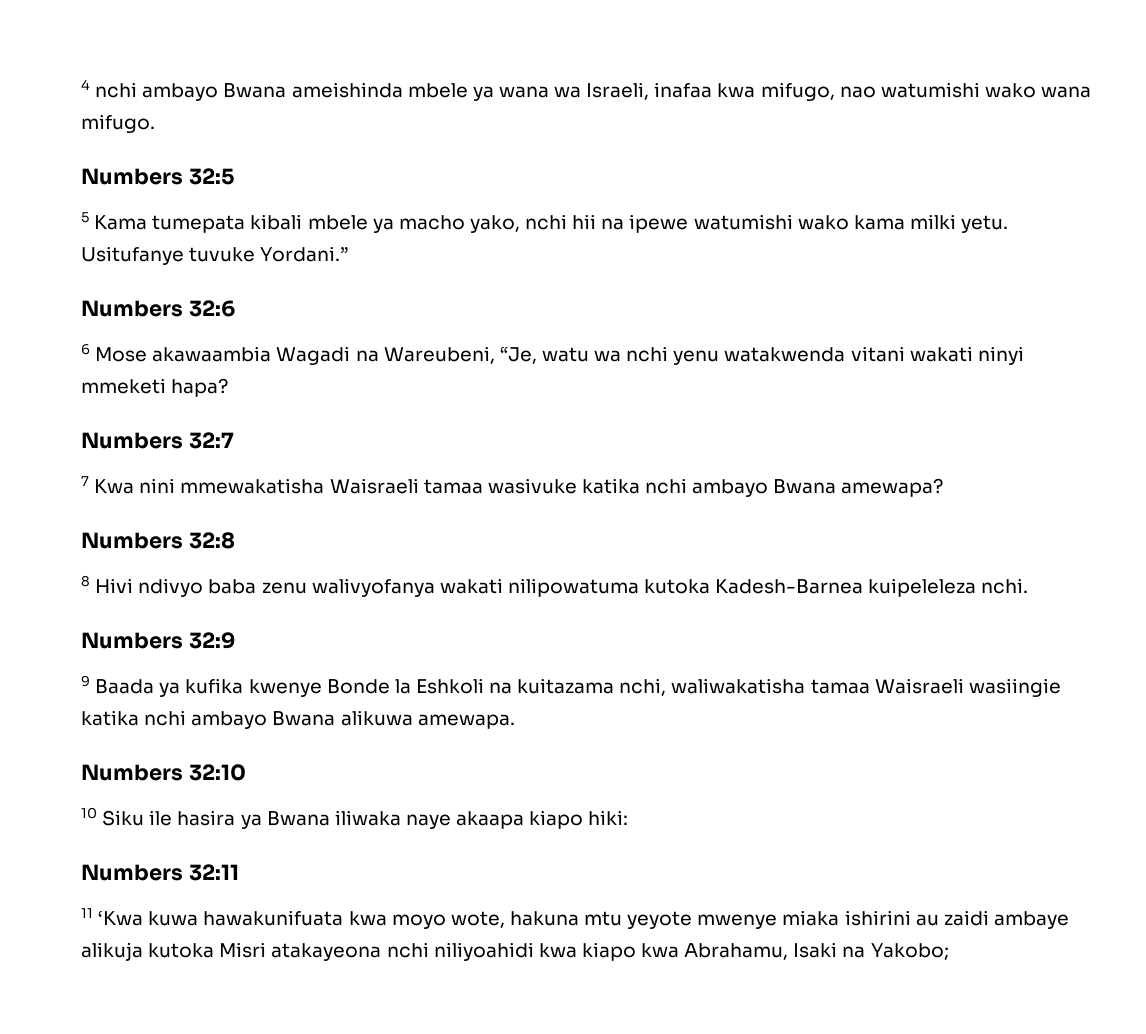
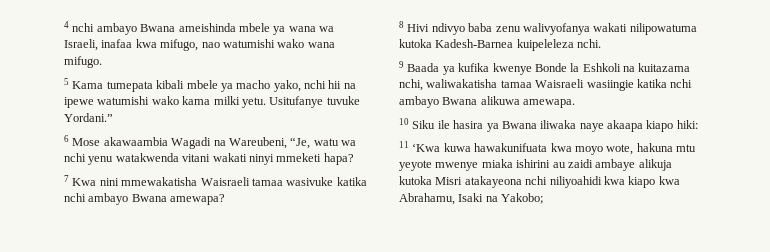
[81,168,235,185] // Numbers 32:5 -> (102, 62) none
[81,300,235,317] // Numbers 32:6 -> (113, 117) none
[81,432,234,449] // Numbers 32:7 -> (354, 159) none
[81,532,235,549] // Numbers 32:8 -> (226, 199) none
[81,632,235,649] // Numbers 32:9 -> (602, 43) none
[81,764,246,781] // Numbers 32:10 -> (576, 103) none
[81,864,239,881] // Numbers 32:11 -> (698, 124) none

